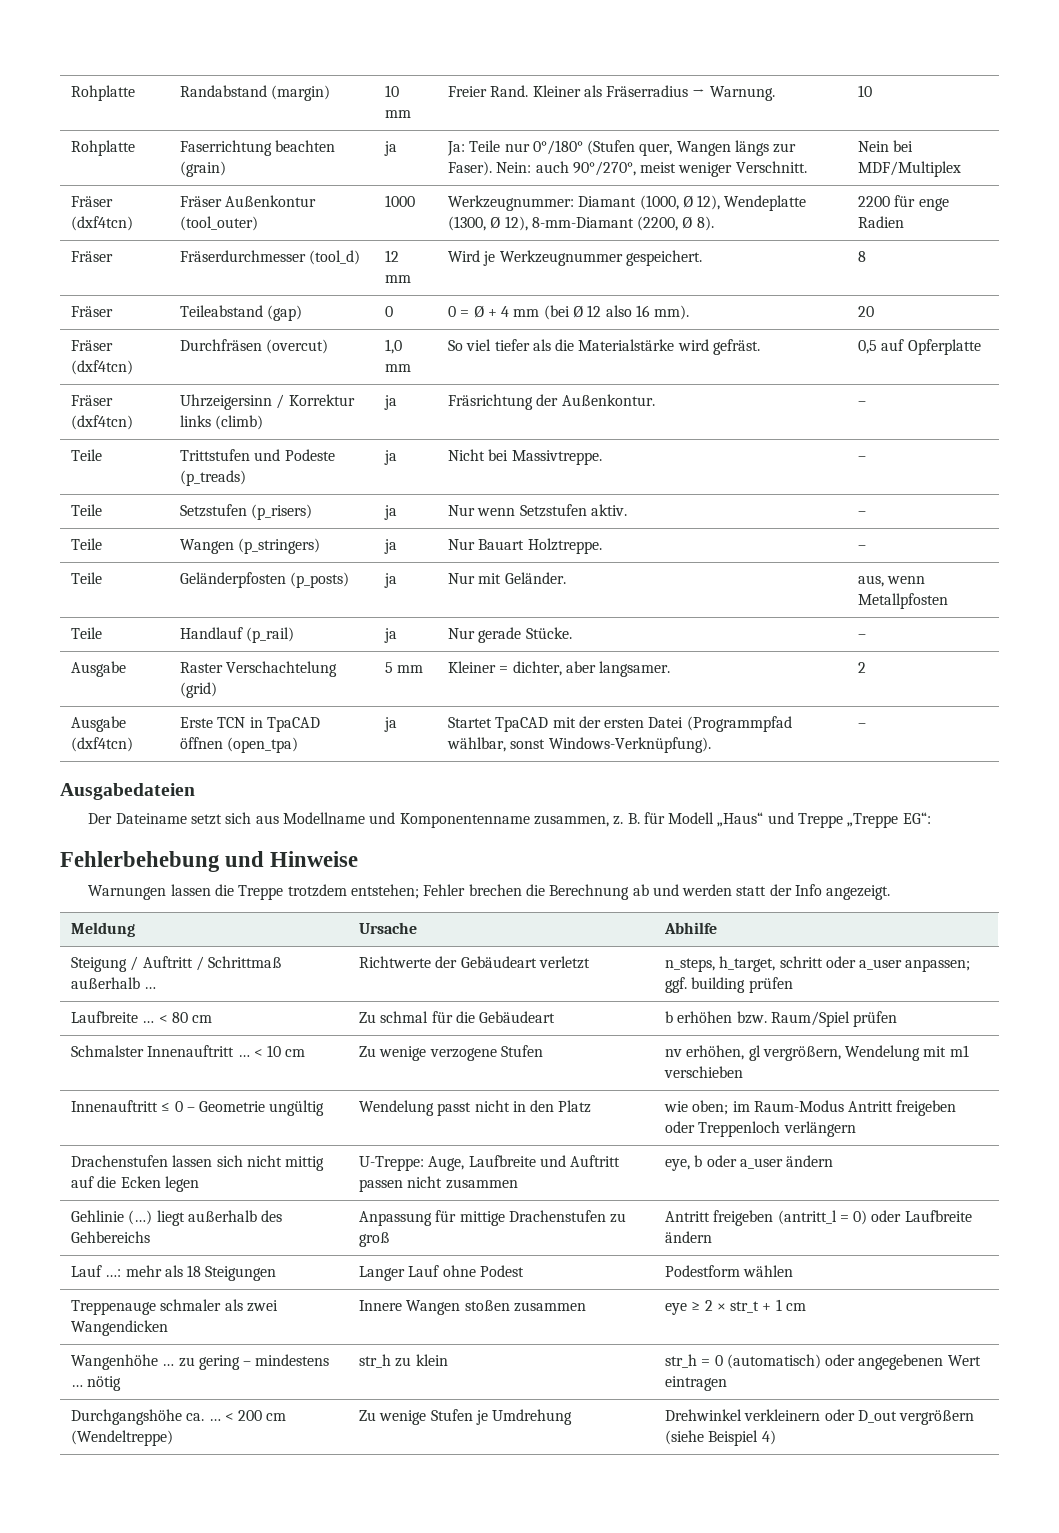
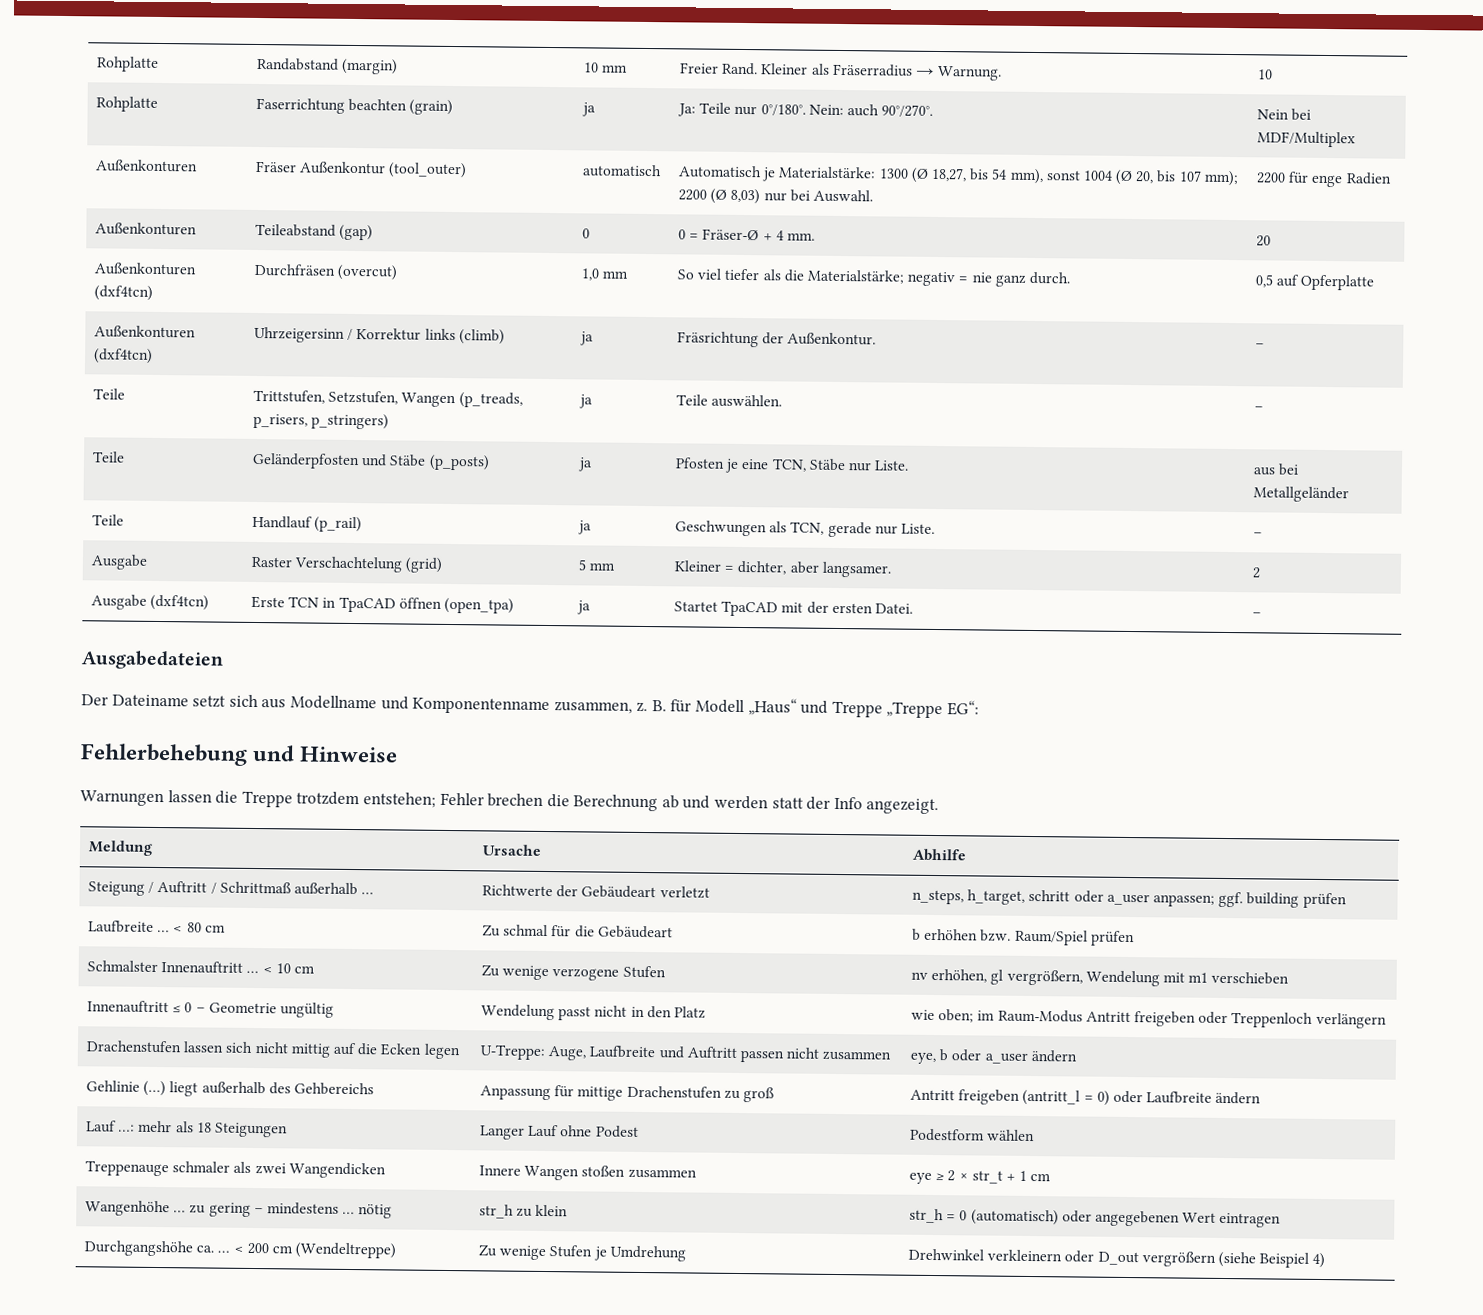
[532,140,797,156] [447,161,807,177] 0°/180° (Stufen quer, Wangen längs zur Faser). Nein: auch 90°/270°, meist weniger Verschnitt. -> [760,104,934,117] 0°/180°. Nein: auch 90°/270°.
[70,196,113,207] [70,216,133,231] Fräser (dxf4tcn) -> [95,159,199,173] Außenkonturen
[384,195,415,207] [447,195,807,211] [447,216,714,231] [857,195,949,211] [857,216,904,228] [70,251,113,262] [179,250,361,265] [384,250,399,262] [384,275,411,283] [447,250,702,266] [857,251,866,262] [70,306,113,317] 1000 | Werkzeugnummer: Diamant (1000, Ø 12), Wendeplatte (1300, Ø 12), 8-mm-Diamant (2200, Ø 8). | 2200 für enge Radien // Fräser | Fräserdurchmesser (tool_d) | 12 mm | Wird je Werkzeugnummer gespeichert. | 8 // Fräser -> [582,164,663,178] [678,165,1239,187] [678,188,874,205] [1256,171,1392,188] [95,222,198,236] automatisch | Automatisch je Materialstärke: 1300 (Ø 18,27, bis 54 mm), sonst 1004 (Ø 20, bis 107 mm); 2200 (Ø 8,03) nur bei Auswahl. | 2200 für enge Radien // Außenkonturen
[473,305,484,318] Ø -> [702,228,760,242] Fräser-Ø
[513,305,690,320] mm (bei Ø 12 also 16 mm). -> [787,232,816,241] mm.
[70,340,113,351] Fräser -> [94,262,198,276] Außenkonturen
[578,339,761,355] Materialstärke wird gefräst. -> [807,269,1070,287] Materialstärke; negativ = nie ganz durch.
[70,395,113,406] Fräser -> [94,325,197,339] Außenkonturen
[179,449,335,461] [179,470,246,486] [383,450,397,465] [447,449,602,465] [857,456,866,461] [70,504,102,516] [179,504,313,520] [383,505,397,520] [447,504,627,517] [857,511,866,516] [70,538,102,550] [179,538,321,554] [383,539,397,554] [447,538,602,554] Trittstufen und Podeste (p_treads) | ja | Nicht bei Massivtreppe. | – // Teile | Setzstufen (p_risers) | ja | Nur wenn Setzstufen aktiv. | – // Teile | Wangen (p_stringers) | ja | Nur Bauart Holztreppe. -> [253,389,523,408] [253,413,390,430] [579,394,594,409] [676,394,783,408] Trittstufen, Setzstufen, Wangen (p_treads, p_risers, p_stringers) | ja | Teile auswählen.
(286, 580) none -> [361,454,427,467] und Stäbe
[447,572,566,584] [857,575,926,587] [857,593,948,609] [70,627,102,639] [179,627,295,643] [383,628,397,643] [447,627,572,643] Nur mit Geländer. | aus, wenn Metallpfosten // Teile | Handlauf (p_rail) | ja | Nur gerade Stücke. -> [675,457,910,473] [1253,463,1300,476] [1253,486,1350,503] [92,514,125,526] [252,515,363,533] [578,520,593,535] [675,520,936,538] Pfosten je eine TCN, Stäbe nur Liste. | aus bei Metallgeländer // Teile | Handlauf (p_rail) | ja | Geschwungen als TCN, gerade nur Liste.
[648,716,792,732] [446,737,711,753] Datei (Programmpfad wählbar, sonst Windows-Verknüpfung). -> [875,603,914,614] Datei.

